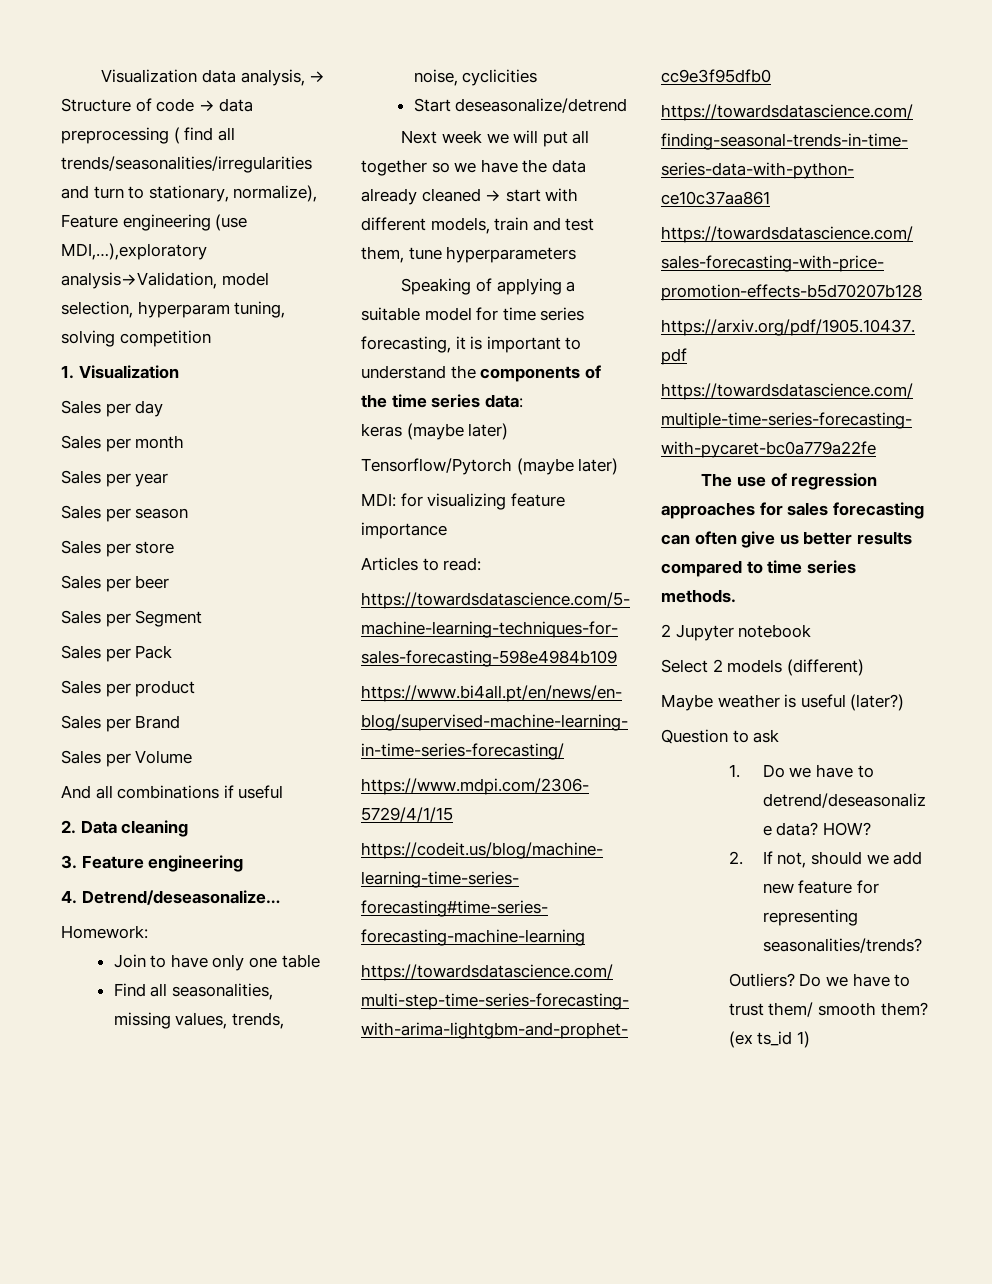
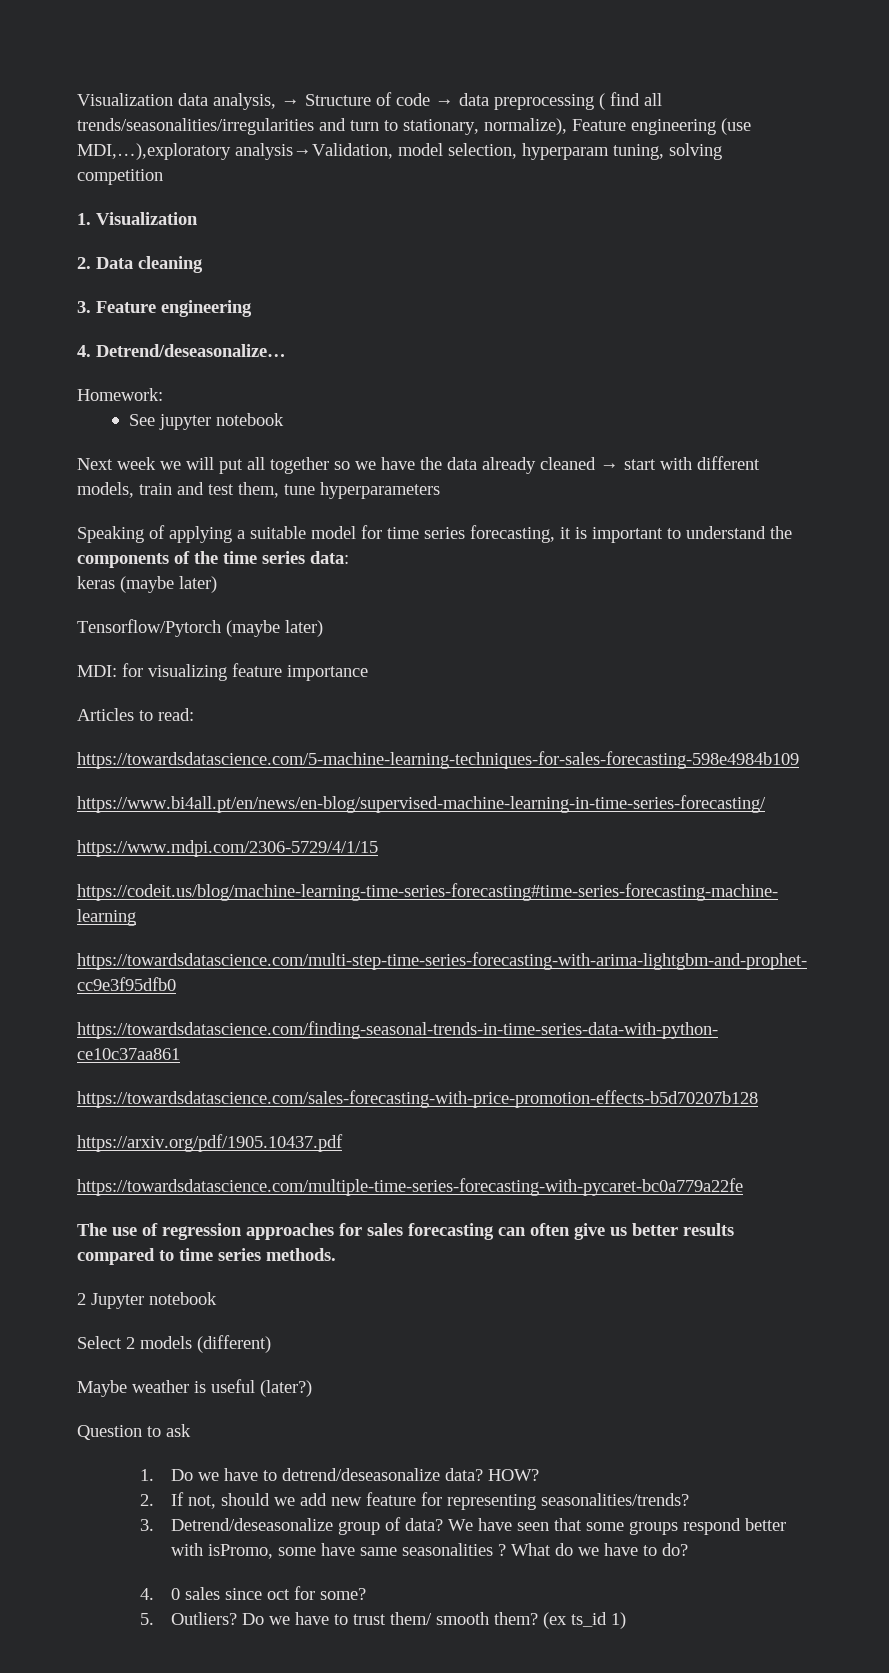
[61,400,164,417] [61,435,185,452] [61,470,169,487] [61,505,189,522] [61,540,175,557] [61,575,170,592] [61,610,203,627] [61,645,173,662] [61,680,196,697] [61,715,181,732] [61,750,193,767] [61,785,284,799] // Sales per day // Sales per month // Sales per year // Sales per season // Sales per store // Sales per beer // Sales per Segment // Sales per Pack // Sales per product // Sales per Brand // Sales per Volume // And all combinations if useful -> (198, 218) none
[113,954,320,971] [113,983,273,1000] [113,1012,284,1029] [413,69,538,86] [413,98,628,113] Join to have only one table // Find all seasonalities, missing values, trends, noise, cyclicities // Start deseasonalize/detrend -> [128,413,284,430] See jupyter notebook
(922, 945) none -> [139,1517,786,1535] [170,1543,688,1559] [139,1586,366,1600] [139,1613,154,1625] 3. Detrend/deseasonalize group of data? We have seen that some groups respond better with isPromo, some have same seasonalities ? What do we have to do? // 4. 0 sales since oct for some? // 5.

